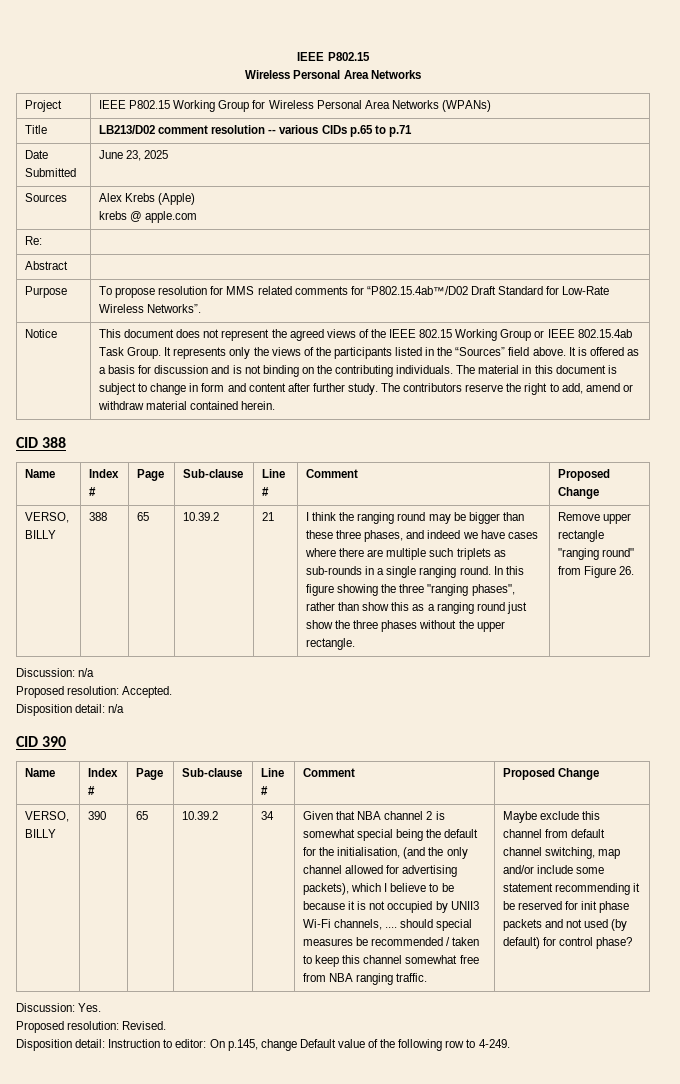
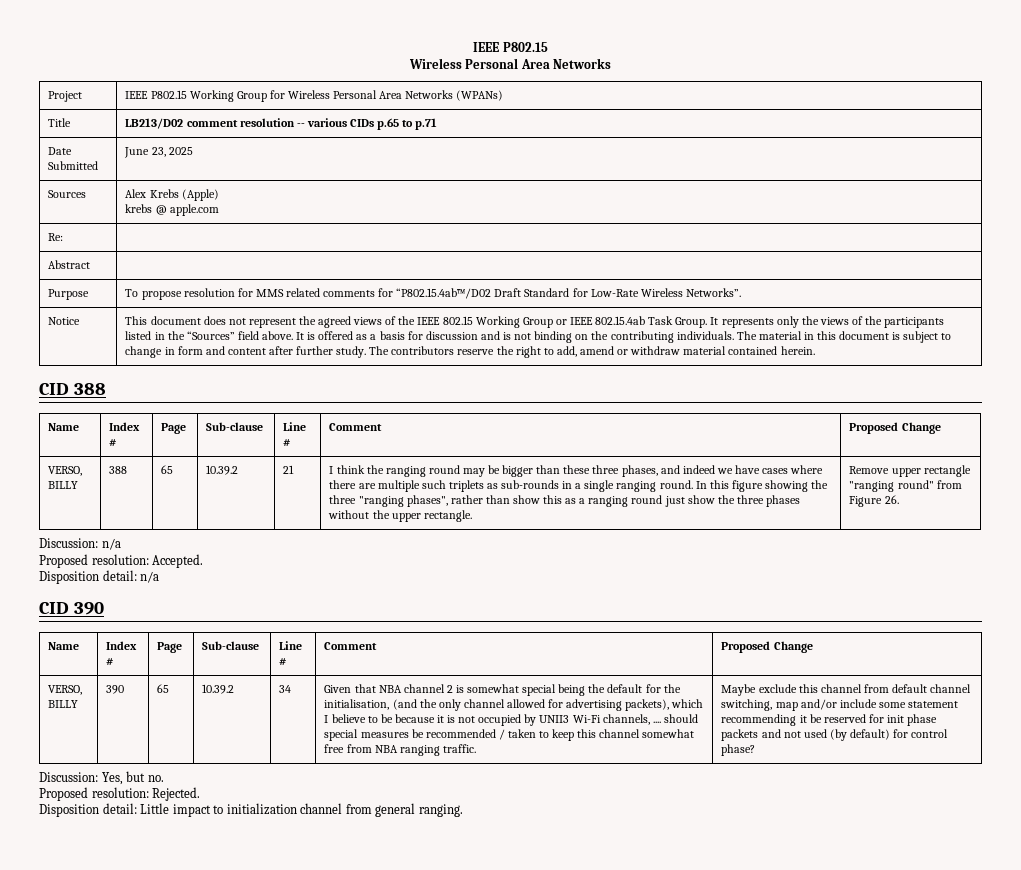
[78,1003,102,1012] [16,1021,167,1033] [16,1039,510,1051] Yes. // Proposed resolution: Revised. // Disposition detail: Instruction to editor: On p.145, change Default value of the following row to 4-249. -> [101,771,164,785] [39,787,201,801] [39,803,463,817] Yes, but no. // Proposed resolution: Rejected. // Disposition detail: Little impact to initialization channel from general ranging.

